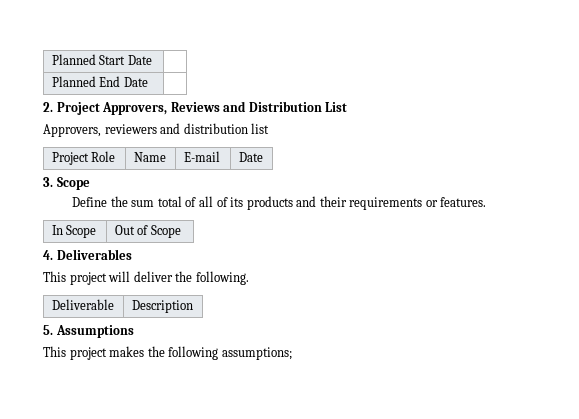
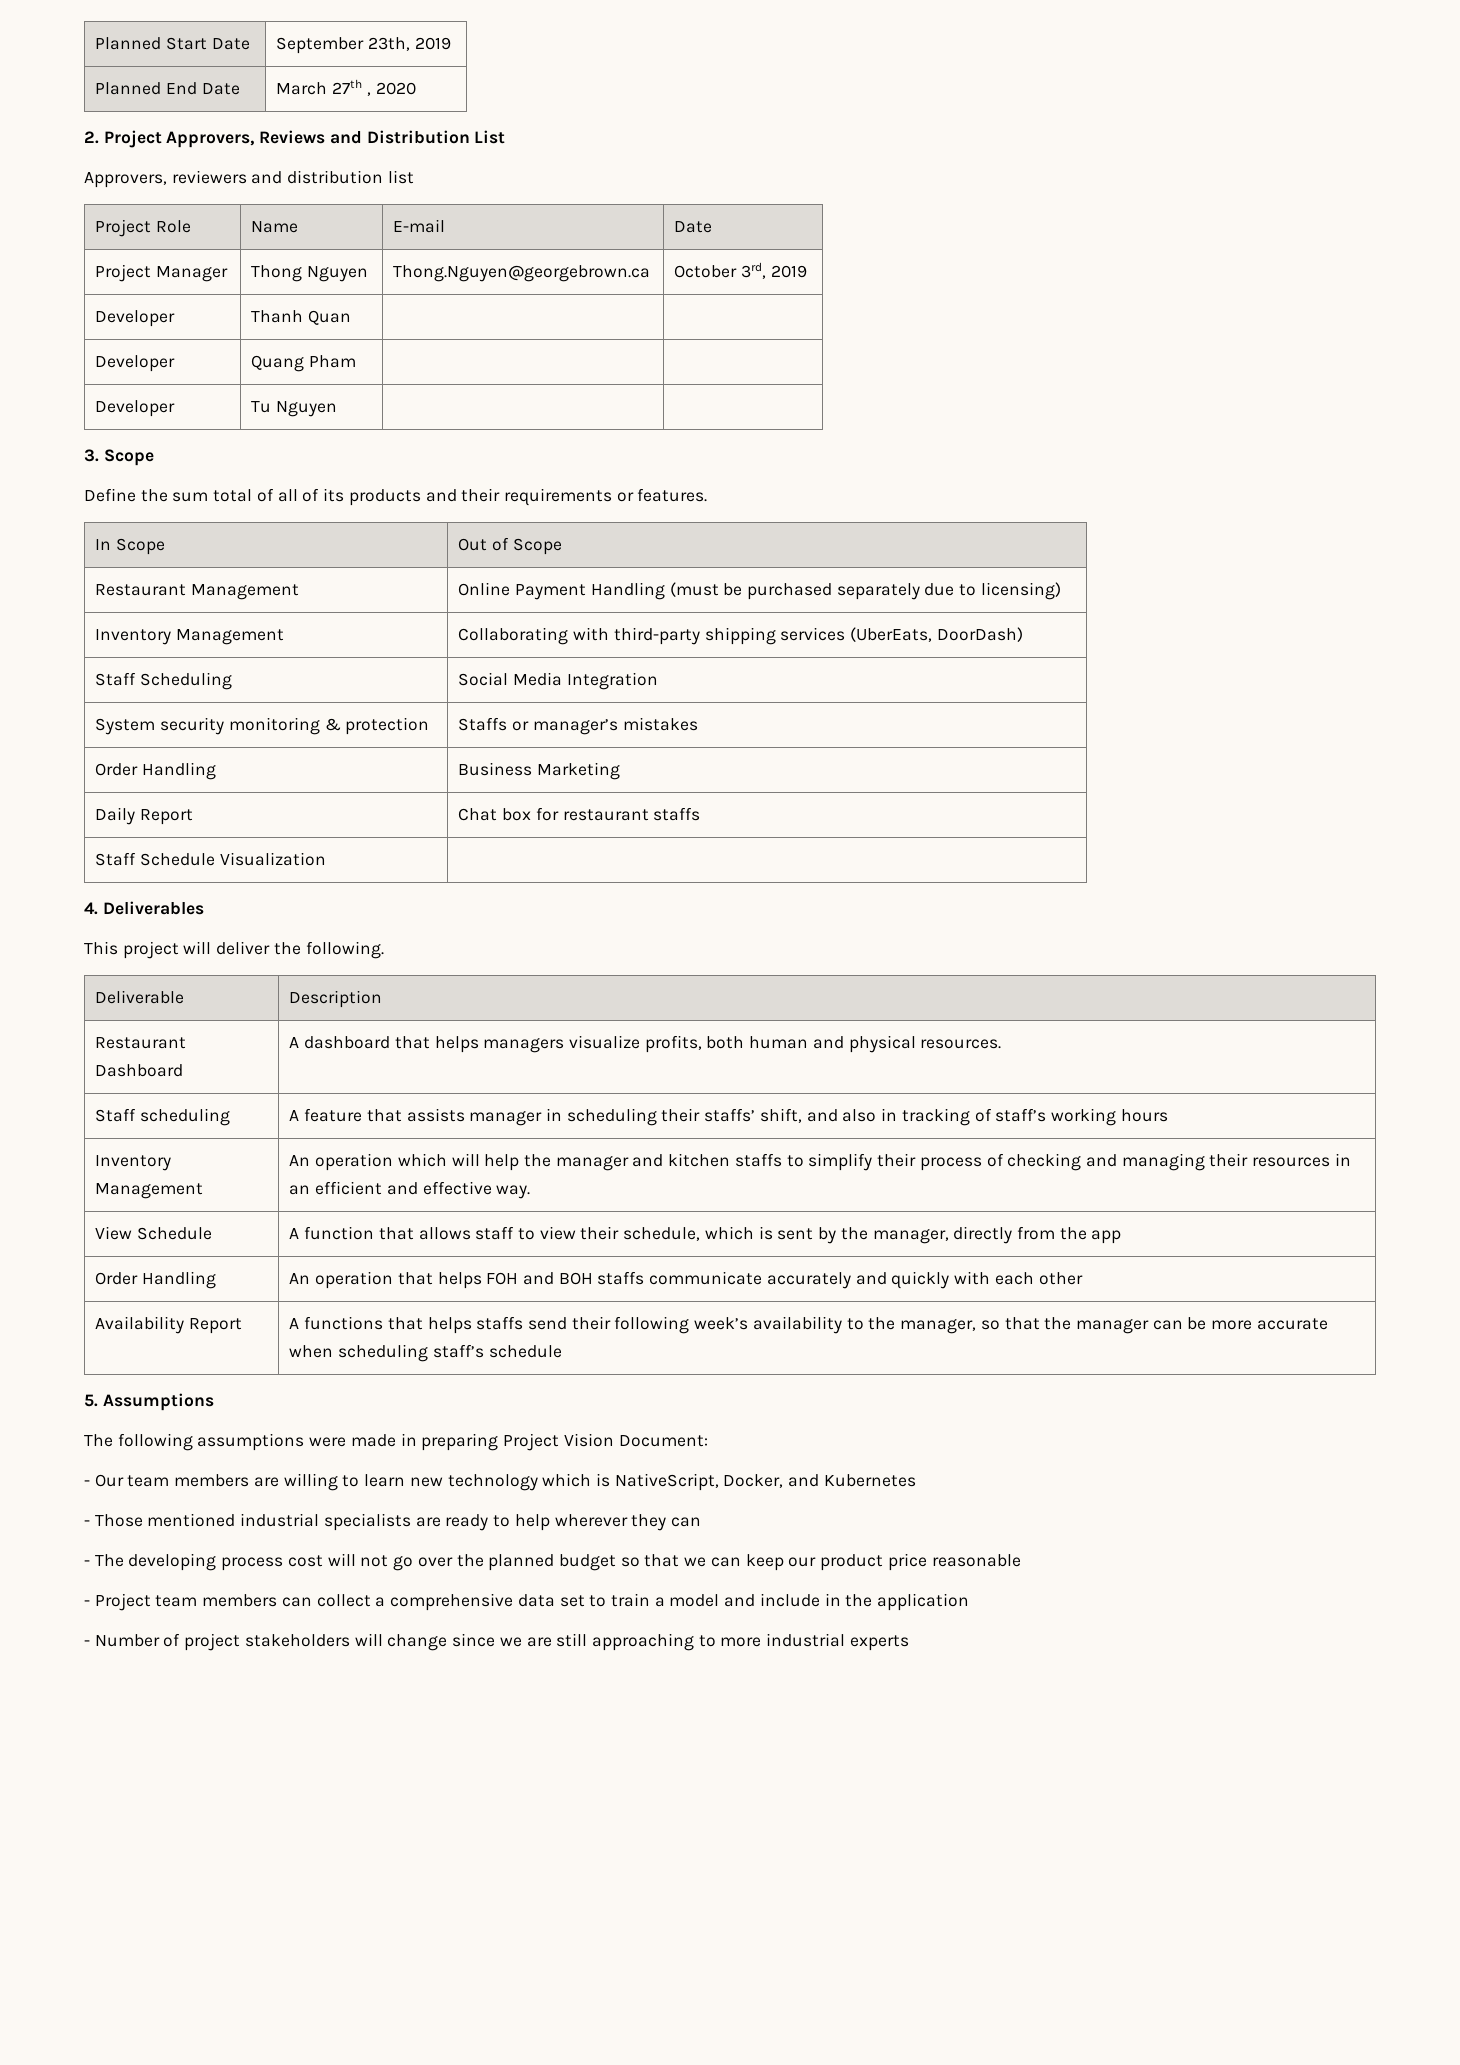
(152, 60) none -> [276,37,451,54] September 23th, 2019
(148, 82) none -> [276,79,416,96] March 27th , 2020
(263, 157) none -> [95,264,229,282] [251,265,369,282] [393,265,651,282] [674,262,807,279] [95,310,176,327] [251,310,352,325] [95,355,176,372] [251,355,357,372] [95,400,176,417] [251,401,338,417] // Project Manager | Thong Nguyen | Thong.Nguyen@georgebrown.ca | October 3rd, 2019 // Developer | Thanh Quan | | // Developer | Quang Pham | | // Developer | Tu Nguyen | |
(181, 231) none -> [95,584,300,600] [458,582,1061,600] [95,629,285,645] [458,627,1023,645] [95,672,233,690] [458,672,658,690] [95,717,430,735] [458,717,698,735] [95,762,217,780] [458,762,621,780] [95,807,194,825] [458,807,701,821] [95,852,326,866] // Restaurant Management | Online Payment Handling (must be purchased separately due to licensing) // Inventory Management | Collaborating with third-party shipping services (UberEats, DoorDash) // Staff Scheduling | Social Media Integration // System security monitoring & protection | Staffs or manager’s mistakes // Order Handling | Business Marketing // Daily Report | Chat box for restaurant staffs // Staff Schedule Visualization |
[43,325,134,338] [43,346,292,360] // 5. Assumptions // This project makes the following assumptions; -> [95,1037,187,1049] [95,1064,184,1077] [289,1035,1002,1053] [95,1108,231,1126] [289,1108,1168,1126] [95,1155,172,1171] [95,1183,204,1199] [289,1153,1351,1171] [289,1181,531,1199] [95,1226,213,1240] [289,1226,1122,1244] [95,1271,217,1289] [289,1271,1083,1289] [95,1316,243,1334] [289,1316,1328,1334] [289,1344,562,1362] [84,1393,214,1411] [84,1433,708,1451] [84,1473,916,1491] [84,1513,701,1531] [84,1553,1021,1571] [84,1593,970,1611] [84,1633,909,1651] // Restaurant Dashboard | A dashboard that helps managers visualize profits, both human and physical resources. // Staff scheduling | A feature that assists manager in scheduling their staffs’ shift, and also in tracking of staff’s working hours // Inventory Management | An operation which will help the manager and kitchen staffs to simplify their process of checking and managing their resources in an efficient and effective way. // View Schedule | A function that allows staff to view their schedule, which is sent by the manager, directly from the app // Order Handling | An operation that helps FOH and BOH staffs communicate accurately and quickly with each other // Availability Report | A functions that helps staffs send their following week’s availability to the manager, so that the manager can be more accurate when scheduling staff’s schedule // 5. Assumptions // The following assumptions were made in preparing Project Vision Document: // - Our team members are willing to learn new technology which is NativeScript, Docker, and Kubernetes // - Those mentioned industrial specialists are ready to help wherever they can // - The developing process cost will not go over the planned budget so that we can keep our product price reasonable // - Project team members can collect a comprehensive data set to train a model and include in the application // - Number of project stakeholders will change since we are still approaching to more industrial experts

